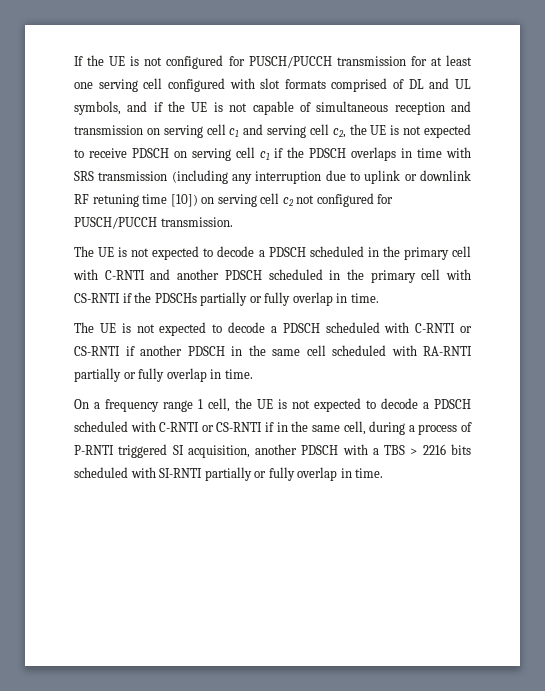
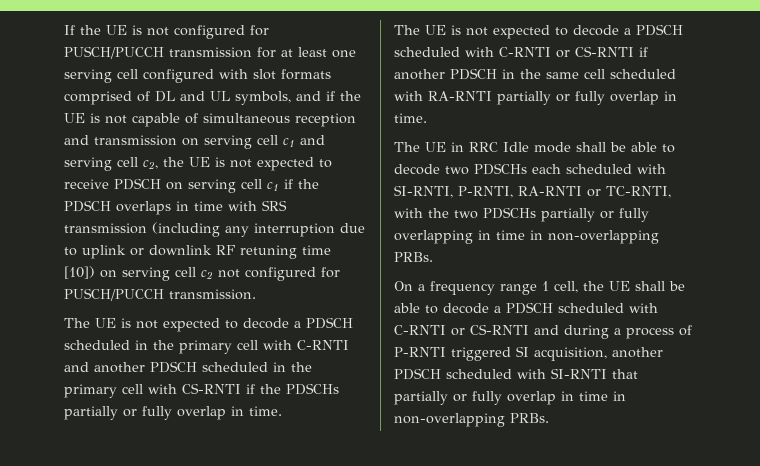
(253, 374) none -> [394,142,675,153] [394,163,666,175] [394,185,671,198] [394,207,649,222] [394,230,659,244] [394,252,433,262] // The UE in RRC Idle mode shall be able to decode two PDSCHs each scheduled with SI-RNTI, P-RNTI, RA-RNTI or TC-RNTI, with the two PDSCHs partially or fully overlapping in time in non-overlapping PRBs.
[278,398,471,412] [74,421,366,435] is not expected to decode a PDSCH scheduled with C-RNTI or CS-RNTI if in the same cell, -> [635,281,685,291] [394,302,658,314] [394,324,559,336] shall be able to decode a PDSCH scheduled with C-RNTI or CS-RNTI and
[342,444,471,455] with a TBS > 2216 bits -> (441, 374) none
[204,467,384,481] partially or fully overlap in time. -> [612,369,638,379] [394,391,626,405] [394,413,549,427] that partially or fully overlap in time in non-overlapping PRBs.

